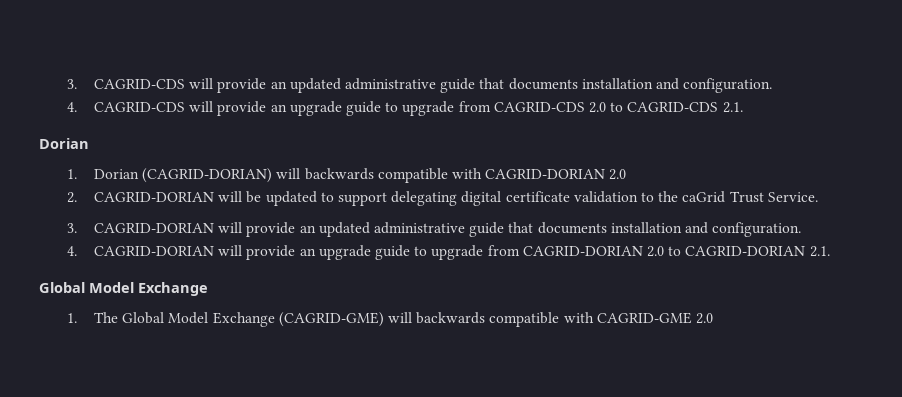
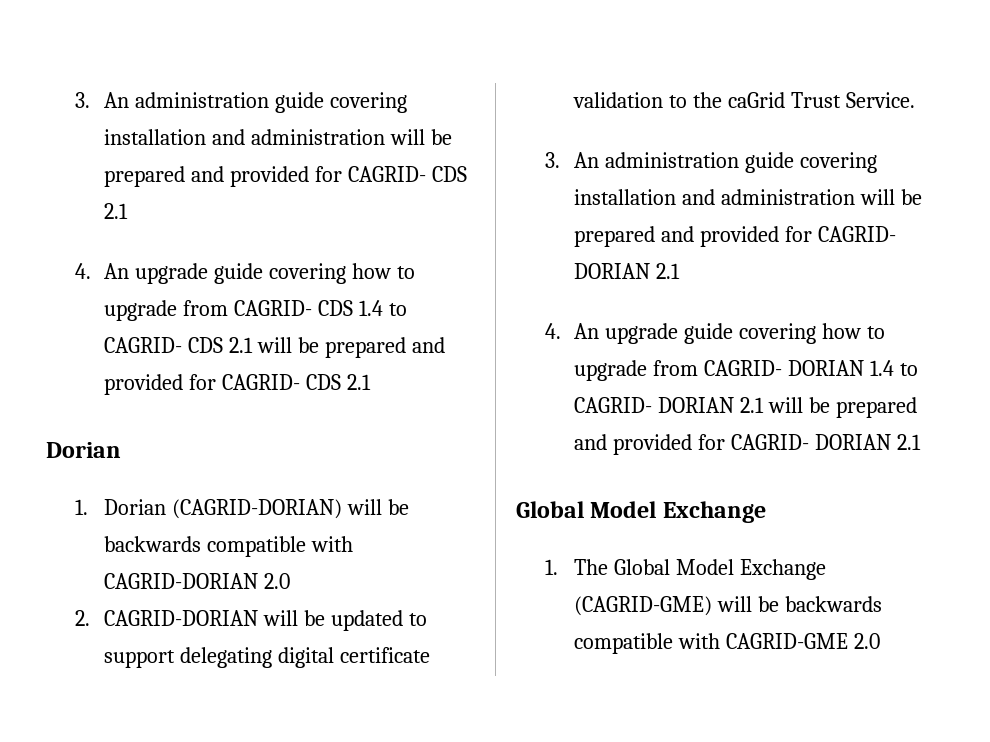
[66,78,773,93] [66,101,743,116] 3. CAGRID-CDS will provide an updated administrative guide that documents installation and configuration. // 4. CAGRID-CDS will provide an upgrade guide to upgrade from CAGRID-CDS 2.0 to CAGRID-CDS 2.1. -> [74,92,407,113] [103,129,452,145] [103,166,467,187] [103,203,128,219] [74,263,415,284] [103,300,407,321] [103,337,445,358] [103,374,371,395] 3. An administration guide covering installation and administration will be prepared and provided for CAGRID- CDS 2.1 // 4. An upgrade guide covering how to upgrade from CAGRID- CDS 1.4 to CAGRID- CDS 2.1 will be prepared and provided for CAGRID- CDS 2.1
(301, 173) none -> [387,499,409,515] be
[94,222,802,237] [66,245,830,260] CAGRID-DORIAN will provide an updated administrative guide that documents installation and configuration. // 4. CAGRID-DORIAN will provide an upgrade guide to upgrade from CAGRID-DORIAN 2.0 to CAGRID-DORIAN 2.1. -> [573,152,877,173] [573,189,922,205] [573,226,896,247] [573,263,680,279] [544,323,885,344] [573,360,918,381] [573,397,917,418] [573,434,921,455] An administration guide covering installation and administration will be prepared and provided for CAGRID- DORIAN 2.1 // 4. An upgrade guide covering how to upgrade from CAGRID- DORIAN 1.4 to CAGRID- DORIAN 2.1 will be prepared and provided for CAGRID- DORIAN 2.1
(413, 317) none -> [757,596,779,612] be

